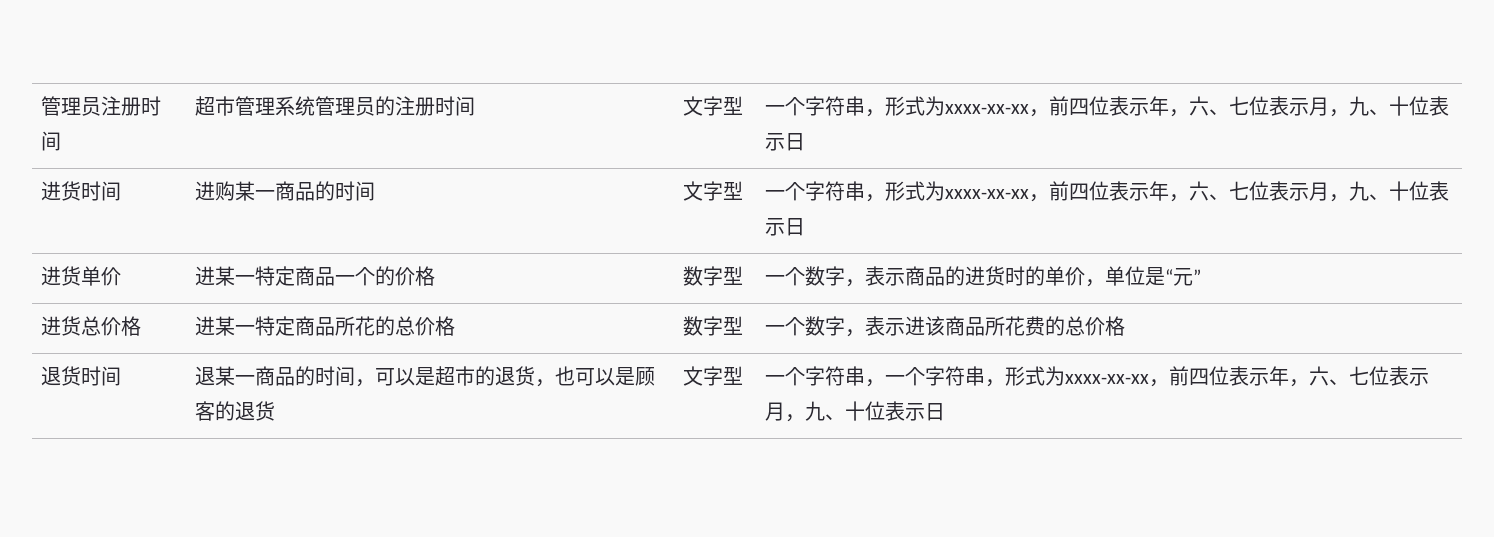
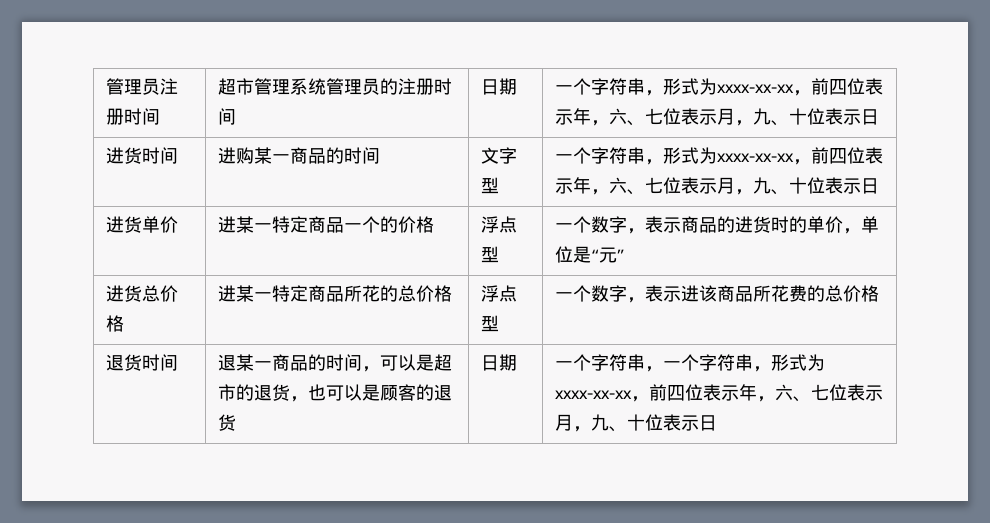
[682,96,743,116] 文字型 -> [480,78,517,95] 日期
[682,266,723,286] 数字 -> [480,216,517,233] 浮点
[682,316,723,336] 数字 -> [480,285,517,302] 浮点
[682,366,743,386] 文字型 -> [480,354,517,371] 日期

